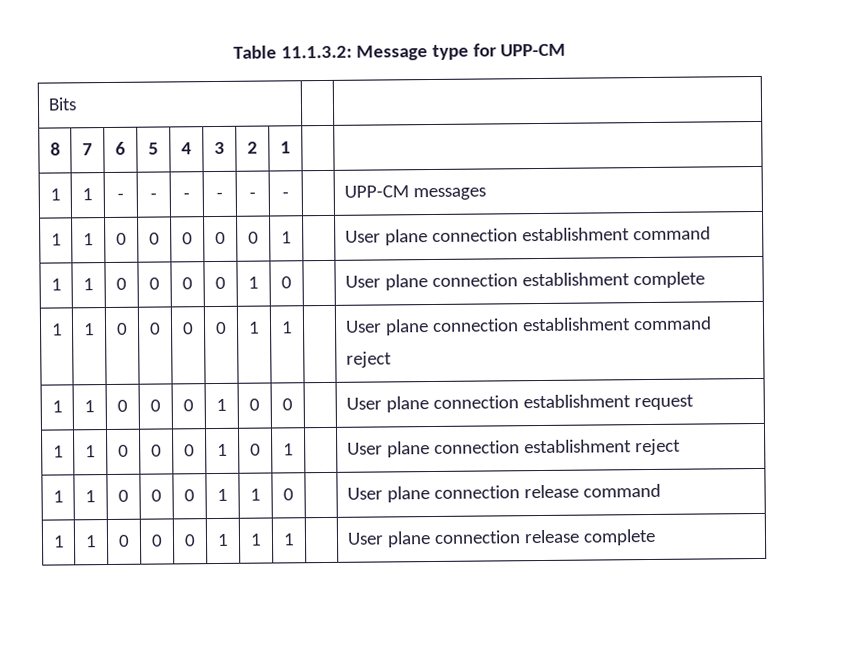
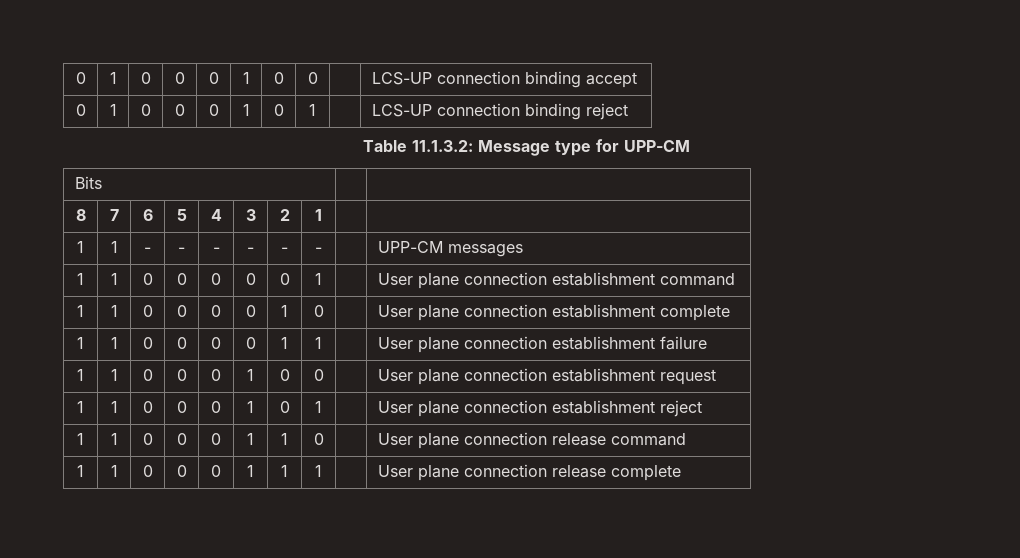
(232, 52) none -> [75,72,86,84] [109,72,117,84] [140,72,151,84] [174,72,185,84] [208,72,219,84] [242,72,250,84] [273,72,284,84] [307,72,318,84] [371,71,637,88] [75,104,86,116] [109,104,117,116] [140,104,151,116] [174,104,185,116] [208,104,219,116] [242,104,250,116] [273,104,284,116] [309,104,316,116] [371,103,628,120] 0 | 1 | 0 | 0 | 0 | 1 | 0 | 0 | | LCS-UP connection binding accept // 0 | 1 | 0 | 0 | 0 | 1 | 0 | 1 | | LCS-UP connection binding reject //
[632,316,712,331] [345,351,392,368] command reject -> [659,336,707,350] failure

